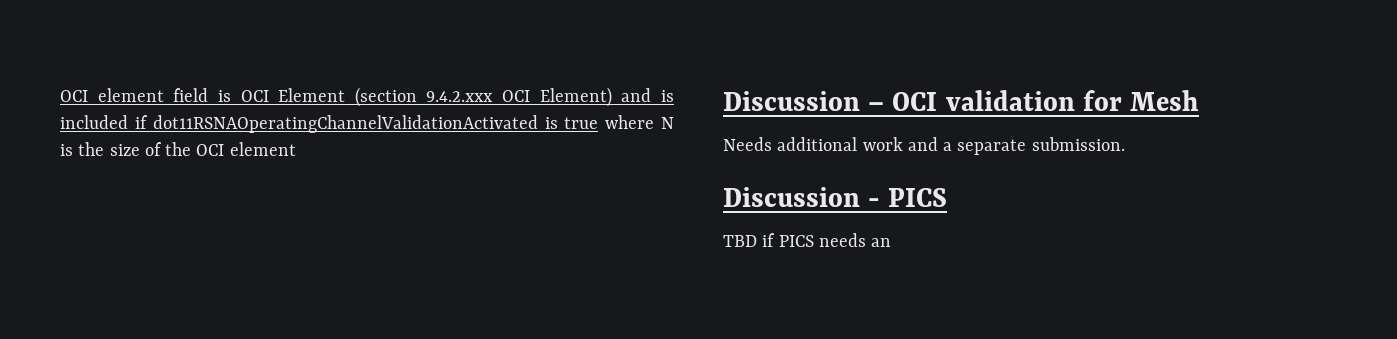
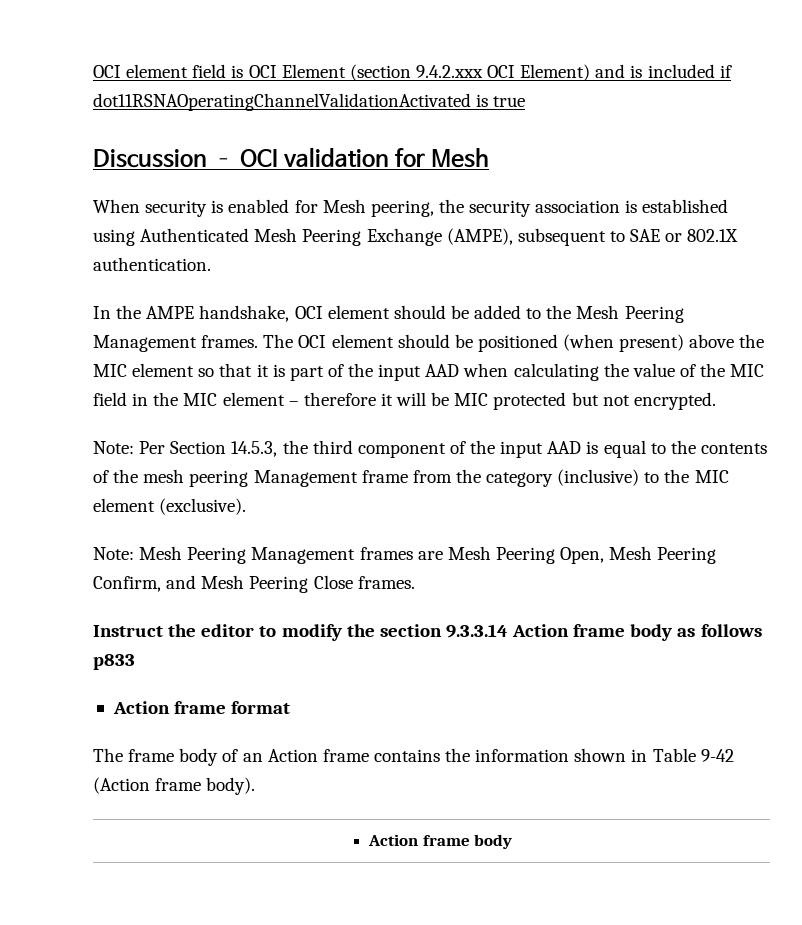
[605,115,674,129] [60,142,296,156] where N is the size of the OCI element -> (526, 101) none
[723,137,1125,155] [723,187,948,207] [723,233,892,247] Needs additional work and a separate submission. // Discussion - PICS // TBD if PICS needs an -> [93,199,729,217] [93,228,739,246] [93,257,211,271] [93,305,684,323] [93,334,765,352] [93,363,765,381] [93,392,716,410] [93,440,767,458] [93,469,729,487] [93,498,247,515] [93,546,717,564] [93,575,415,593] [93,624,762,641] [93,654,135,670] [112,701,291,714] [93,748,734,766] [93,777,256,795] [368,834,513,849] When security is enabled for Mesh peering, the security association is established using Authenticated Mesh Peering Exchange (AMPE), subsequent to SAE or 802.1X authentication. // In the AMPE handshake, OCI element should be added to the Mesh Peering Management frames. The OCI element should be positioned (when present) above the MIC element so that it is part of the input AAD when calculating the value of the MIC field in the MIC element – therefore it will be MIC protected but not encrypted. // Note: Per Section 14.5.3, the third component of the input AAD is equal to the contents of the mesh peering Management frame from the category (inclusive) to the MIC element (exclusive). // Note: Mesh Peering Management frames are Mesh Peering Open, Mesh Peering Confirm, and Mesh Peering Close frames. // Instruct the editor to modify the section 9.3.3.14 Action frame body as follows p833 // Action frame format // The frame body of an Action frame contains the information shown in Table 9-42 (Action frame body). // Action frame body

